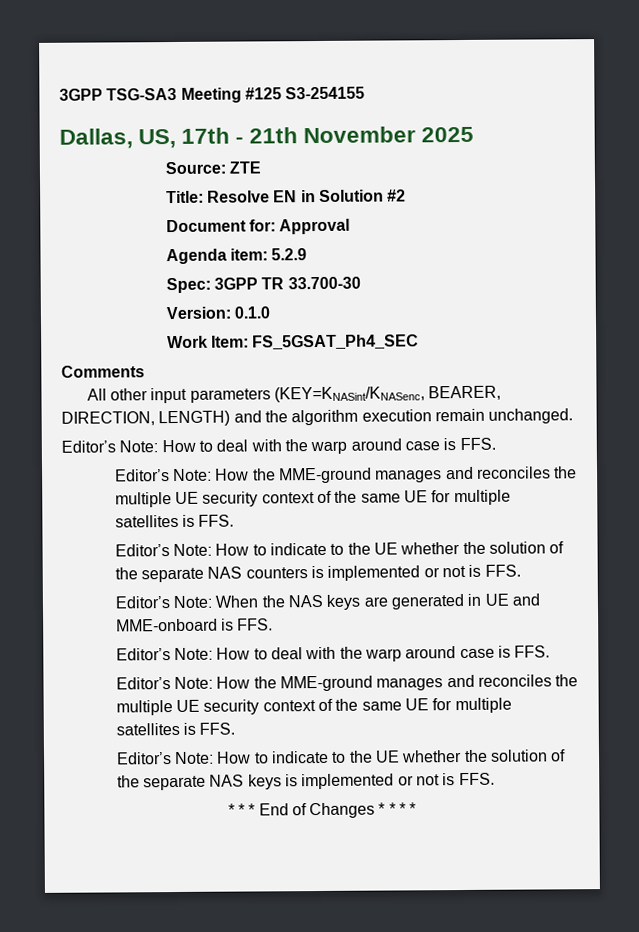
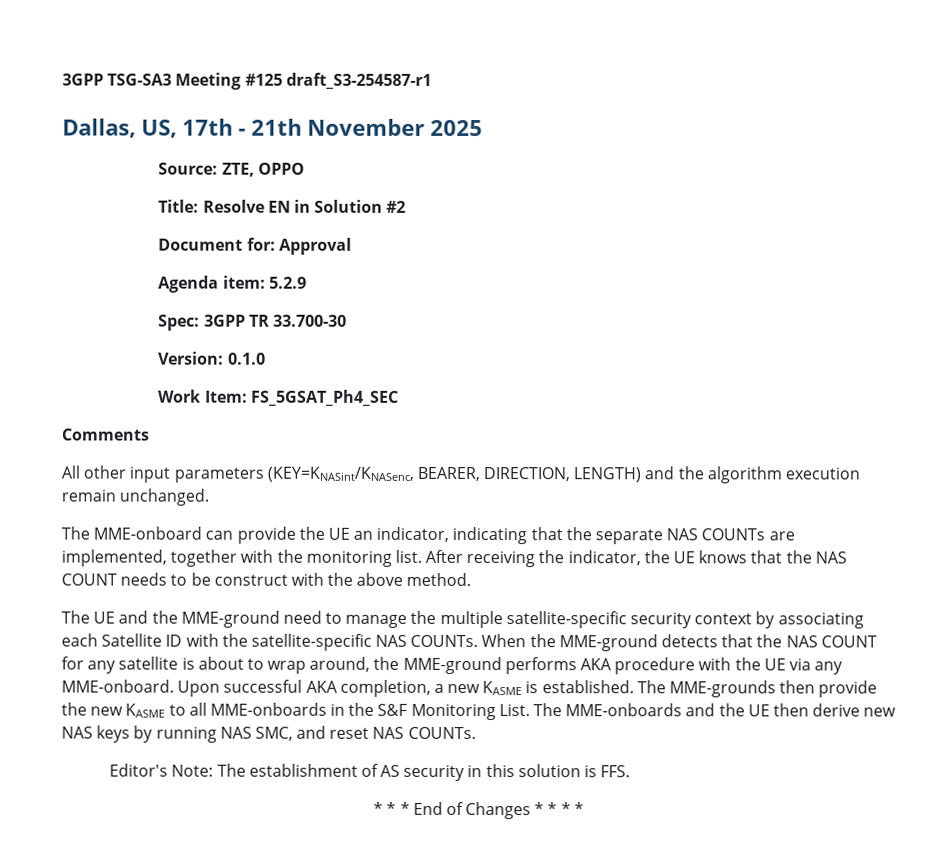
[285,86,366,100] S3-254155 -> [285,72,432,89] draft_S3-254587-r1
[229,161,262,174] ZTE -> [221,162,305,177] ZTE, OPPO
[61,437,496,455] [114,466,578,484] [114,489,511,508] [114,514,235,528] [114,541,565,557] [114,564,521,583] [114,593,541,610] [115,618,274,632] [115,645,551,662] [115,674,579,692] [115,697,512,716] [115,722,236,736] [115,749,567,765] [116,773,441,791] Editor’s Note: How to deal with the warp around case is FFS. // Editor’s Note: How the MME-ground manages and reconciles the multiple UE security context of the same UE for multiple satellites is FFS. // Editor’s Note: How to indicate to the UE whether the solution of the separate NAS counters is implemented or not is FFS. // Editor’s Note: When the NAS keys are generated in UE and MME-onboard is FFS. // Editor’s Note: How to deal with the warp around case is FFS. // Editor’s Note: How the MME-ground manages and reconciles the multiple UE security context of the same UE for multiple satellites is FFS. // Editor’s Note: How to indicate to the UE whether the solution of the separate NAS keys is implemented or not -> [61,526,795,545] [61,549,847,568] [61,572,472,587] [61,610,864,629] [61,633,877,652] [61,656,844,675] [61,679,878,698] [61,702,897,721] [61,725,476,743] [109,763,581,781] The MME-onboard can provide the UE an indicator, indicating that the separate NAS COUNTs are implemented, together with the monitoring list. After receiving the indicator, the UE knows that the NAS COUNT needs to be construct with the above method. // The UE and the MME-ground need to manage the multiple satellite-specific security context by associating each Satellite ID with the satellite-specific NAS COUNTs. When the MME-ground detects that the NAS COUNT for any satellite is about to wrap around, the MME-ground performs AKA procedure with the UE via any MME-onboard. Upon successful AKA completion, a new KASME is established. The MME-grounds then provide the new KASME to all MME-onboards in the S&F Monitoring List. The MME-onboards and the UE then derive new NAS keys by running NAS SMC, and reset NAS COUNTs. // Editor's Note: The establishment of AS security in this solution

